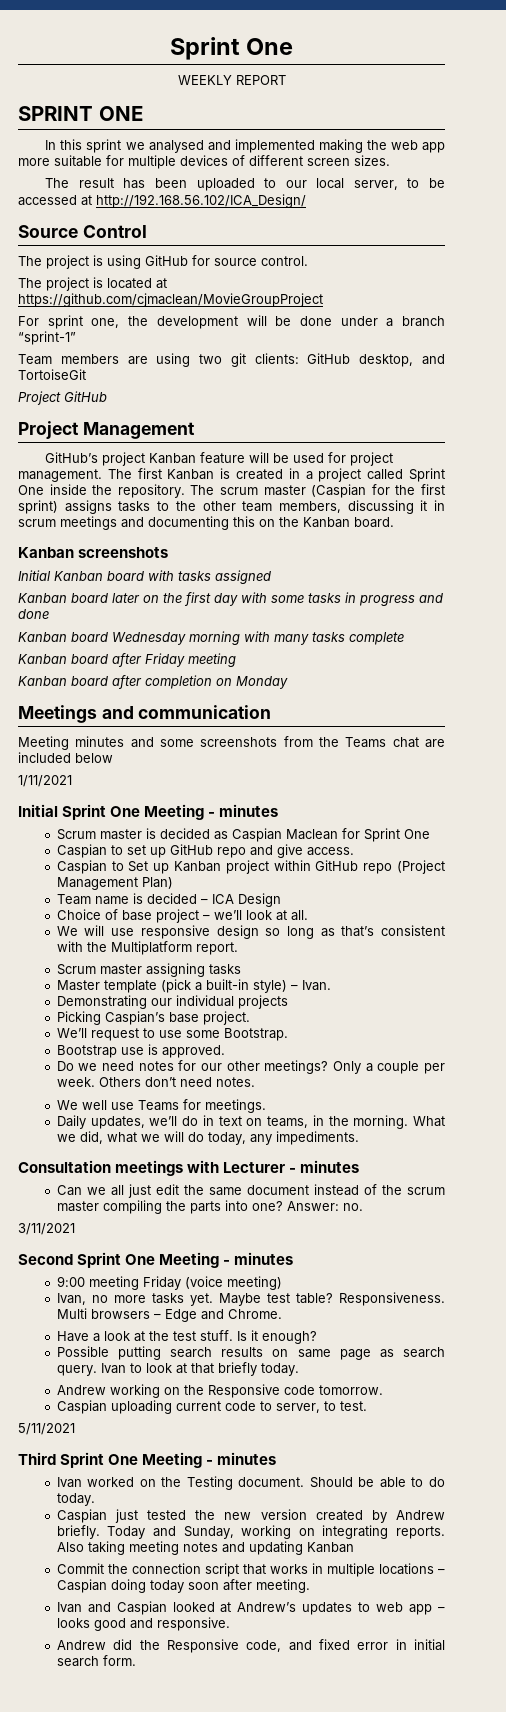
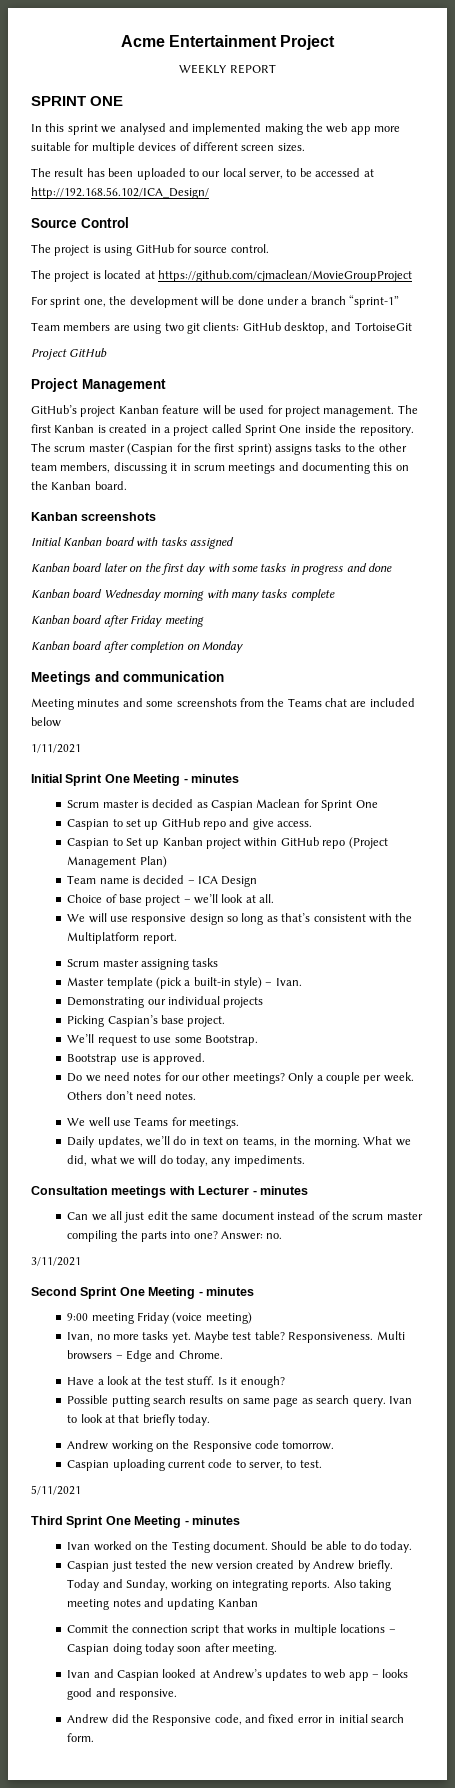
[169,37,294,60] Sprint One -> [120,35,336,50] Acme Entertainment Project

